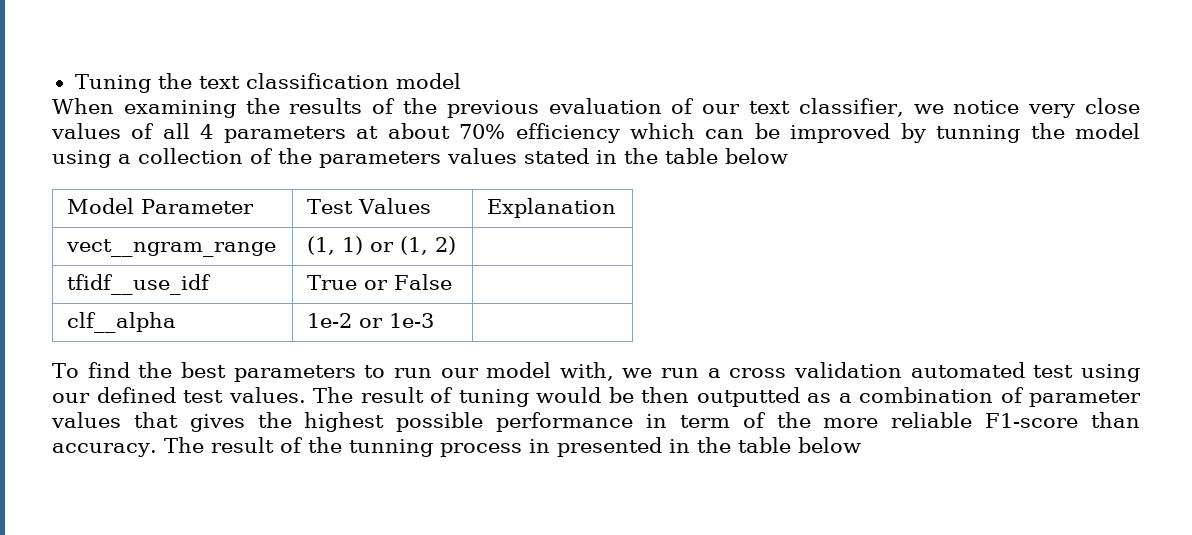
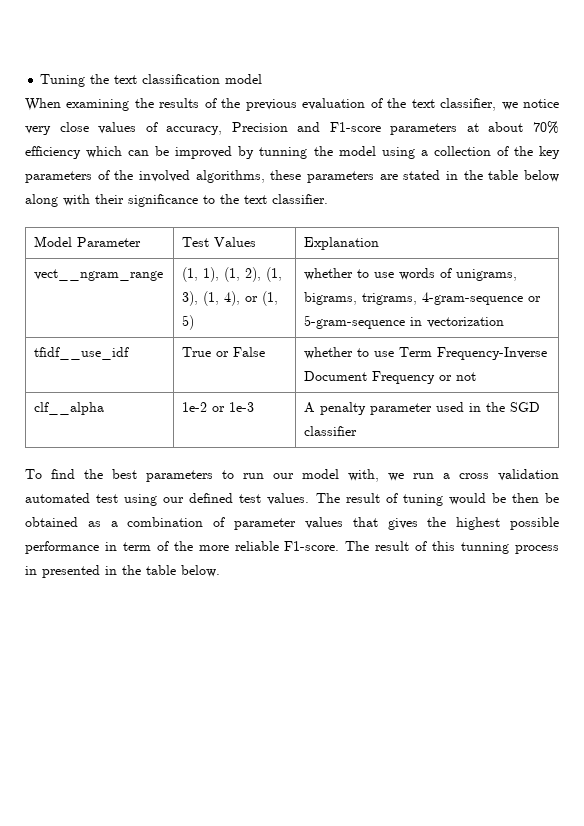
[702,104,741,114] our -> [387,98,407,108] the
[162,123,214,139] all 4 -> [166,122,381,135] accuracy, Precision and F1-score
[319,148,517,168] parameters values -> [538,146,560,159] [25,170,398,183] key parameters of the involved algorithms, these parameters are
(788, 156) none -> [25,194,328,207] along with their significance to the text classifier.
[342,236,457,255] [67,274,212,295] [307,274,453,290] [67,312,177,333] [307,313,435,328] 1) or (1, 2) | // tfidf__use_idf | True or False | // clf__alpha | 1e-2 or 1e-3 | -> [203,267,283,282] [182,291,279,306] [182,315,195,330] [304,268,518,281] [304,292,542,305] [304,315,505,329] [34,347,130,360] [182,347,266,357] [304,347,548,360] [304,371,477,384] [34,402,105,415] [182,402,255,412] [304,402,541,415] [304,426,358,436] 1), (1, 2), (1, 3), (1, 4), or (1, 5) | whether to use words of unigrams, bigrams, trigrams, 4-gram-sequence or 5-gram-sequence in vectorization // tfidf__use_idf | True or False | whether to use Term Frequency-Inverse Document Frequency or not // clf__alpha | 1e-2 or 1e-3 | A penalty parameter used in the SGD classifier
[696,387,800,407] outputted -> [544,493,559,503] [25,517,78,527] be obtained
[985,412,1141,428] [52,437,342,457] F1-score than accuracy. The result of the -> [284,541,456,551] F1-score. The result of this
[797,437,861,453] below -> [181,565,220,577] below.

